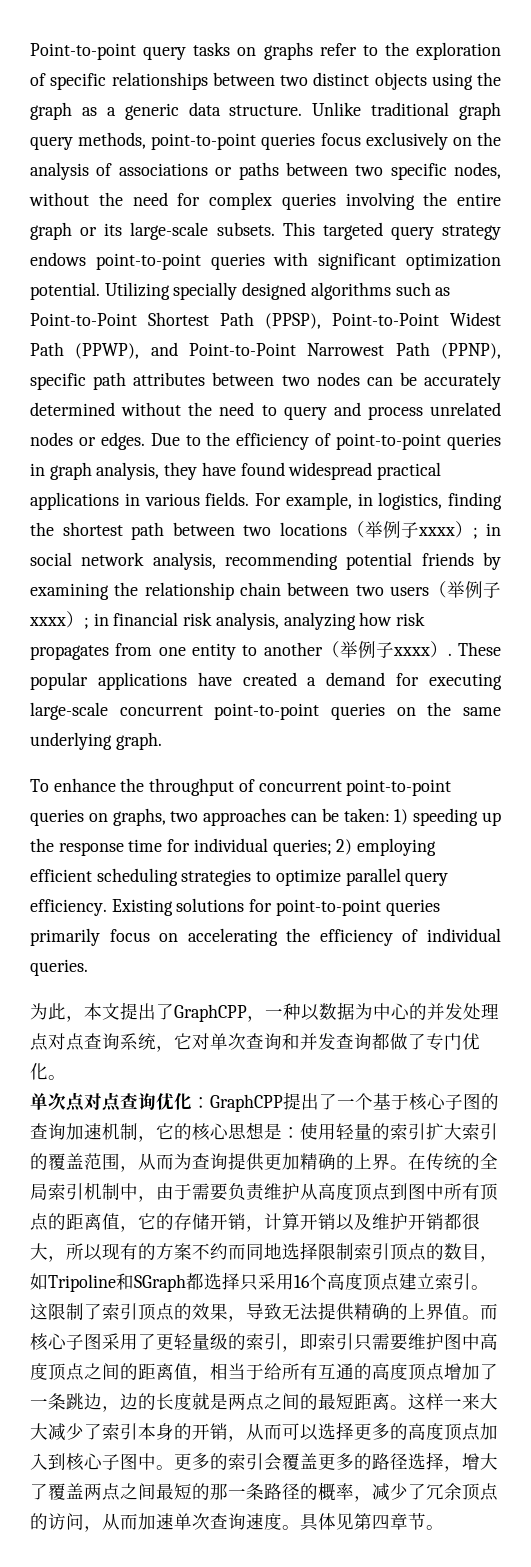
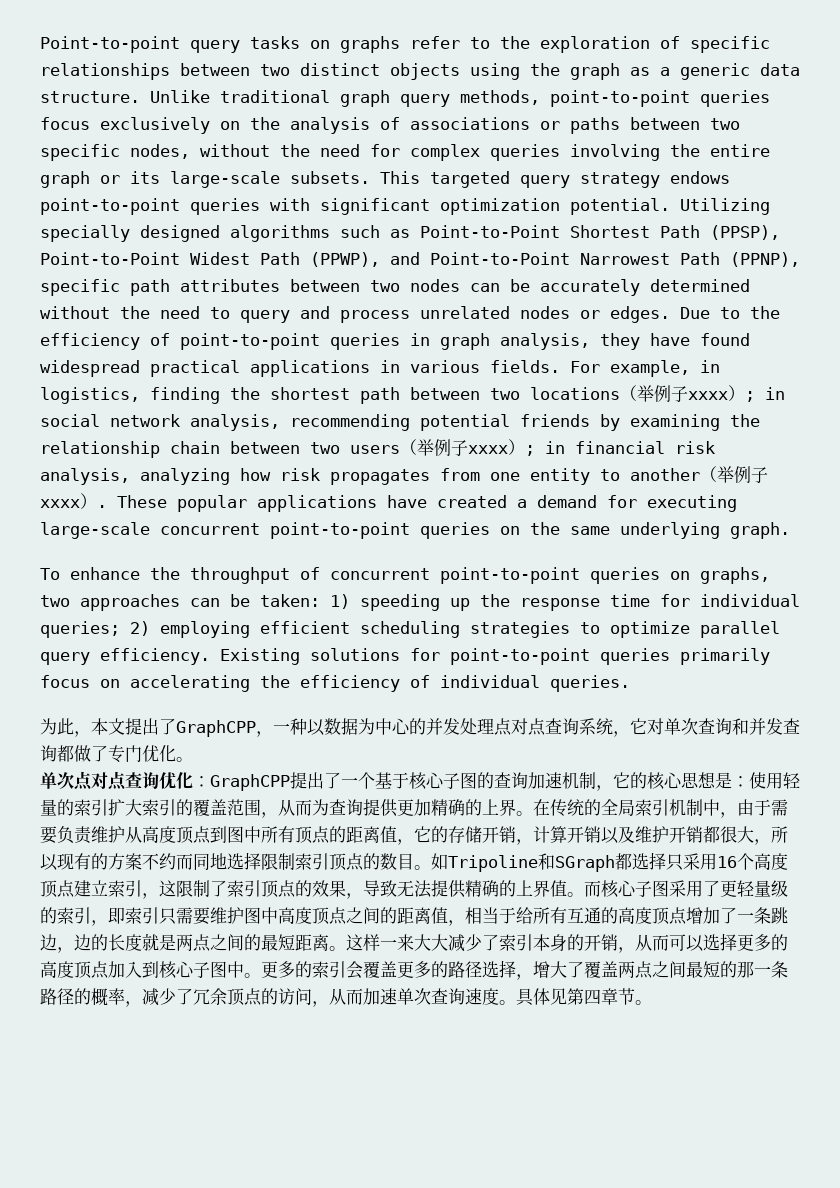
[480,1256,498,1262] ， -> [414,865,431,870] 。
[471,1285,489,1290] 。 -> [142,893,159,899] ，

